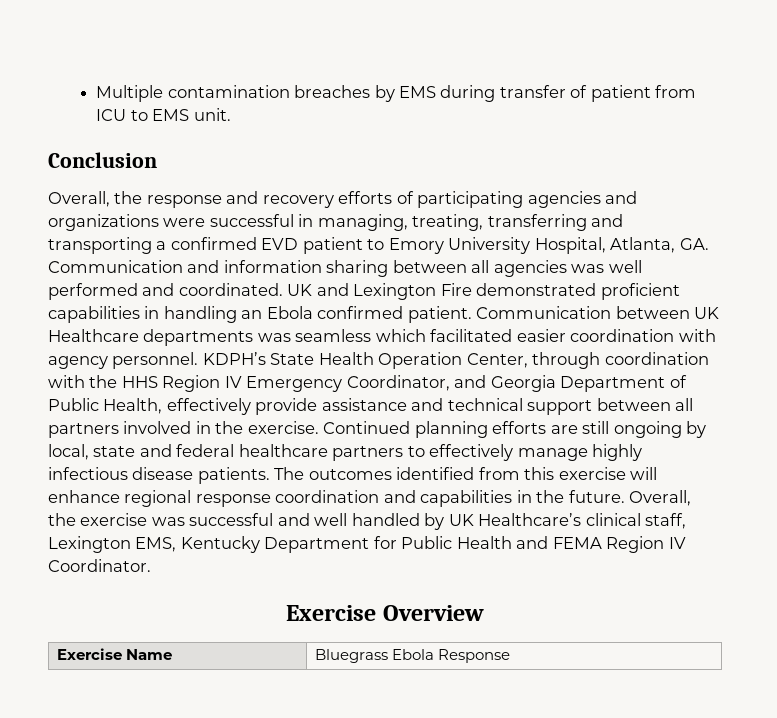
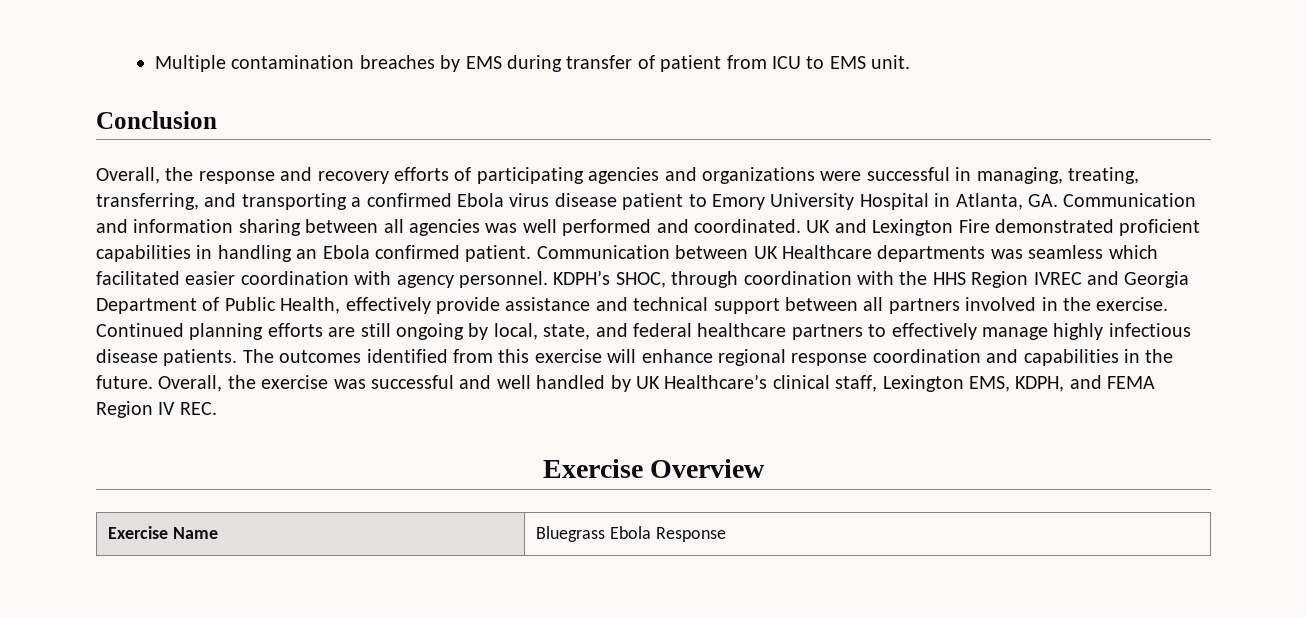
[487,214,587,231] transferring -> [96,193,199,210] transferring,
[261,238,299,250] EVD -> [457,193,617,207] Ebola virus disease
[534,237,606,254] Hospital, -> [859,193,951,210] Hospital in
[270,352,528,369] State Health Operation Center, -> [615,272,666,288] SHOC,
[224,375,450,392] IV Emergency Coordinator, -> [1033,272,1082,285] IVREC
[93,446,136,457] state -> [543,324,591,340] state,
[180,536,512,553] Kentucky Department for Public Health -> [1015,376,1065,392] KDPH,
[48,559,151,572] Coordinator. -> [179,402,217,415] REC.

